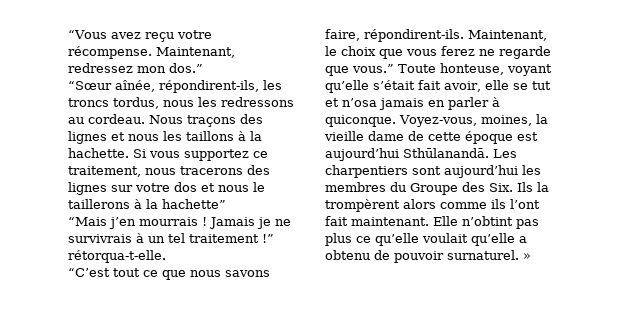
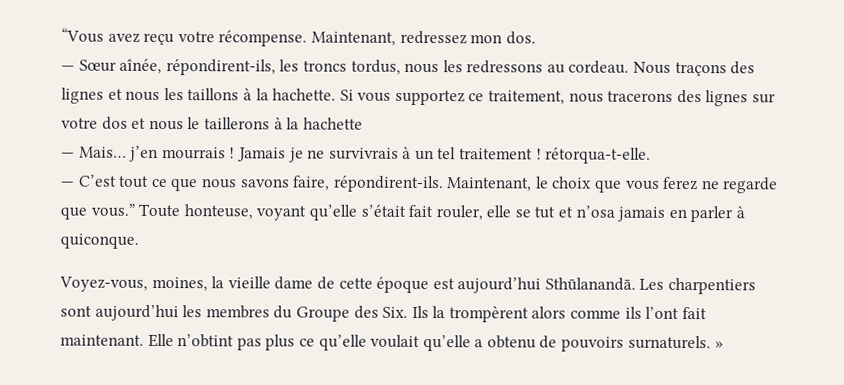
[169,63,203,73] [68,81,112,90] dos.” // “Sœur -> [505,31,536,45] [61,59,117,72] dos. // — Sœur
[162,199,226,209] [68,217,107,226] hachette” // “Mais -> [302,117,363,130] [61,146,127,158] hachette // — Mais…
[262,234,274,243] !” -> [535,148,542,160] !
[68,268,110,277] “C’est -> [61,174,117,187] — C’est
[444,81,481,92] avoir, -> [435,205,483,221] rouler,
(396, 121) none -> (139, 241) //
[394,250,519,263] pouvoir surnaturel. -> [561,335,711,352] pouvoirs surnaturels.

